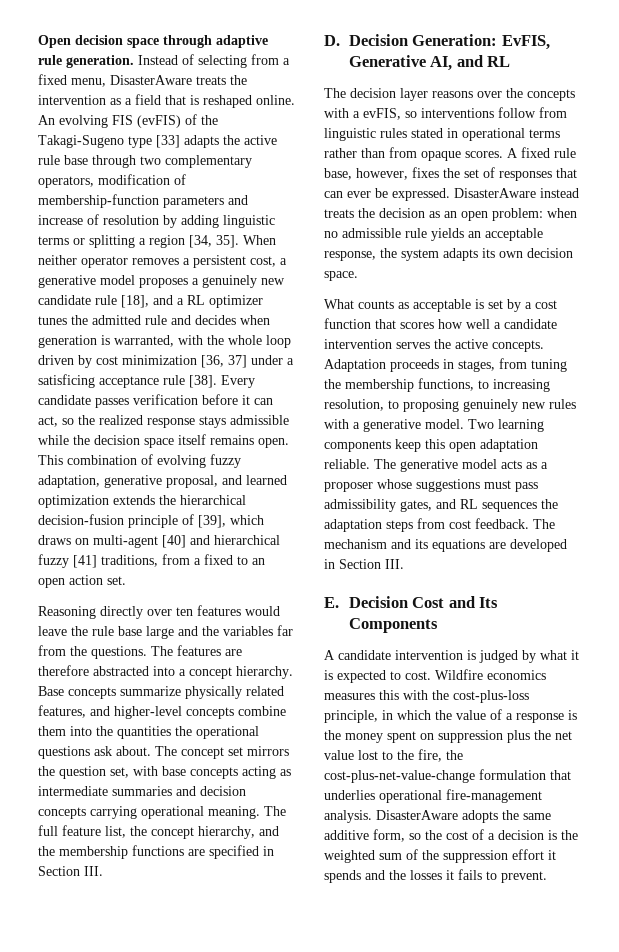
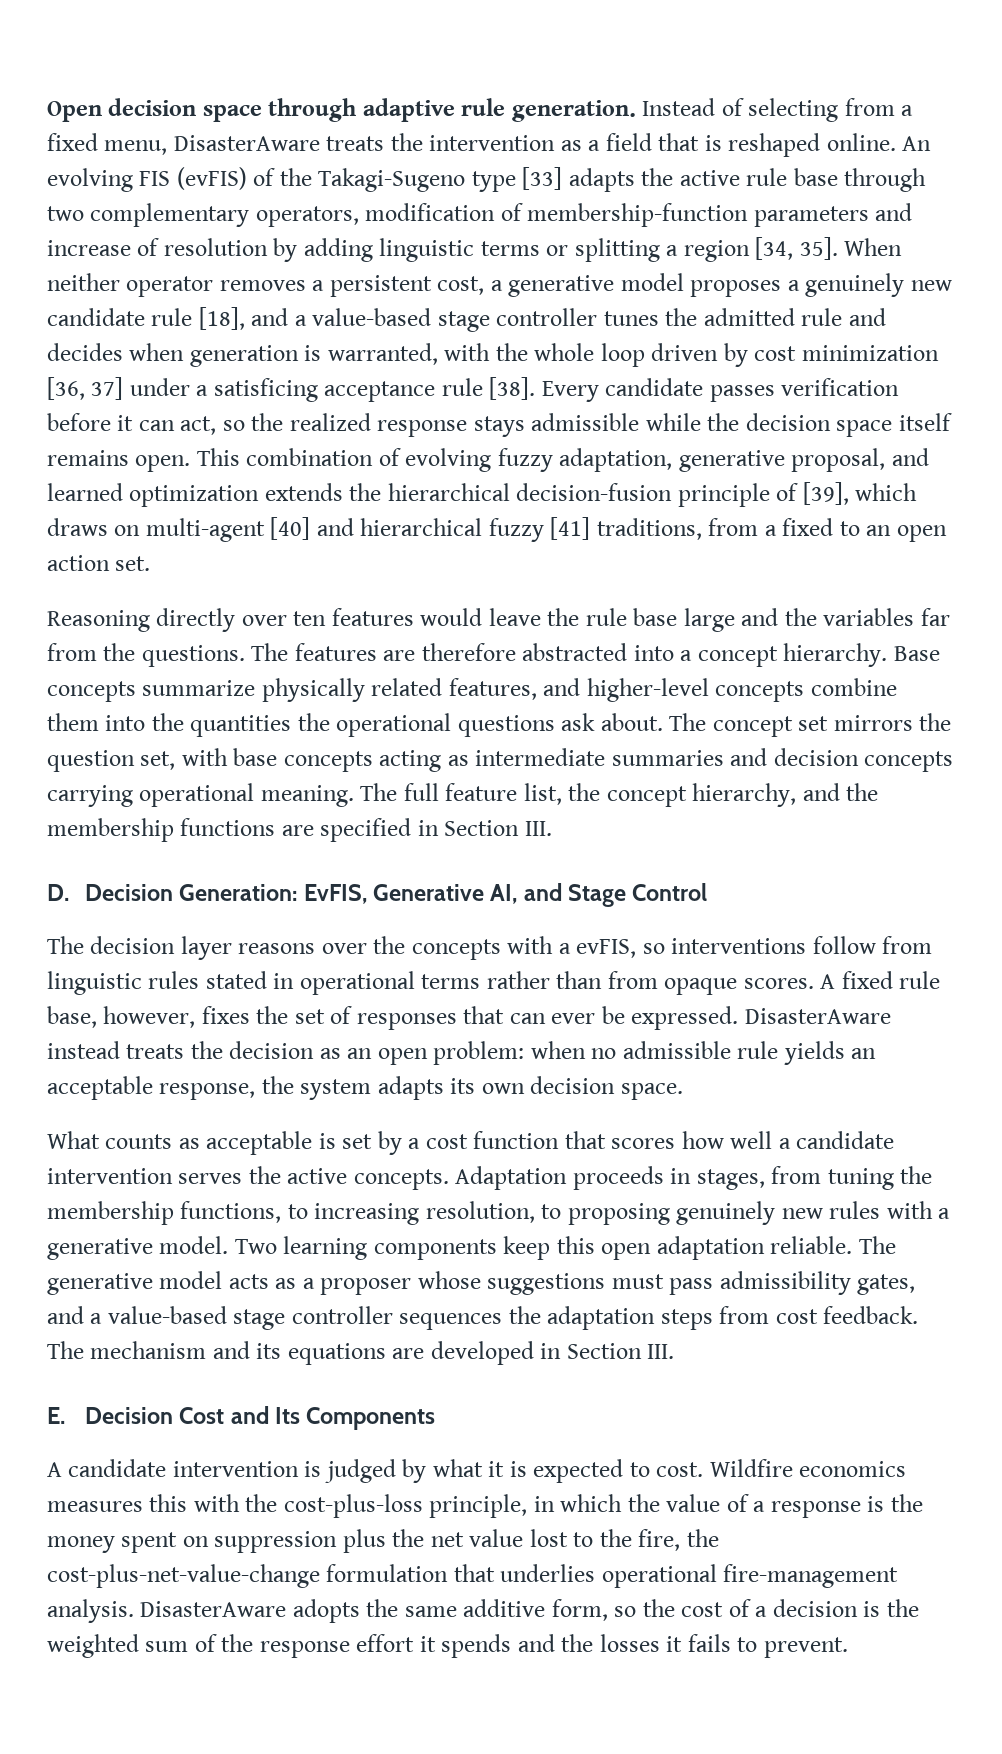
[187,295,263,308] RL optimizer -> [312,308,598,332] value-based stage controller
[487,56,511,67] RL -> [568,883,708,907] Stage Control
[460,499,478,509] RL -> [90,1306,393,1330] a value-based stage controller
[443,850,508,863] suppression -> [259,1641,350,1658] response

